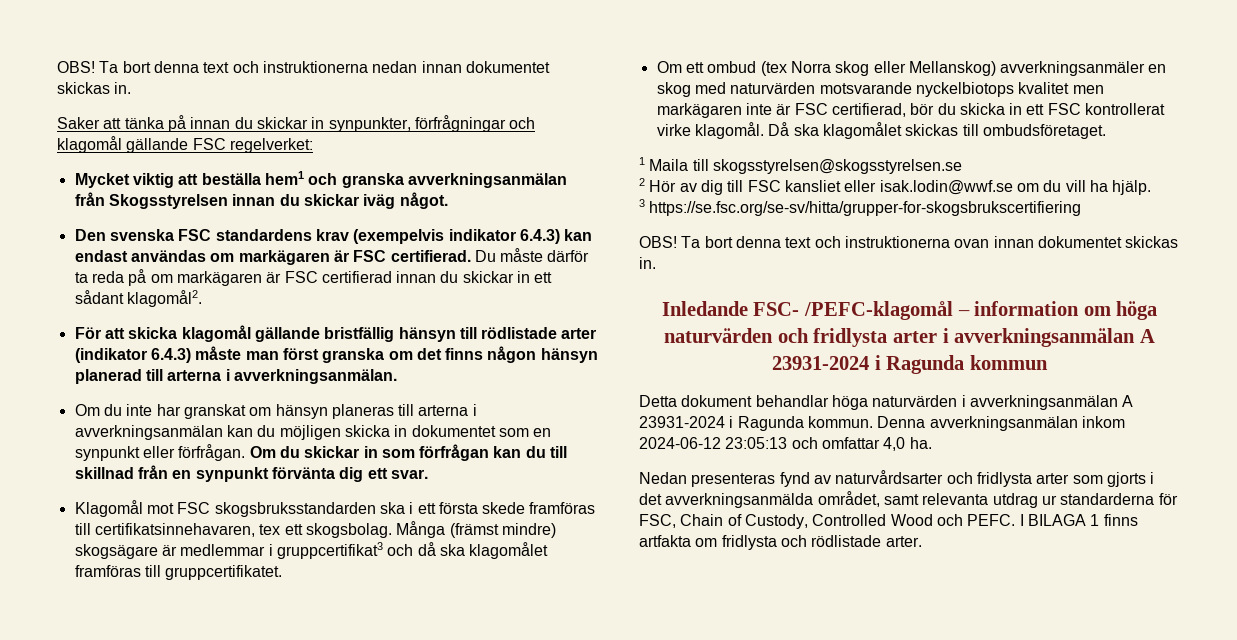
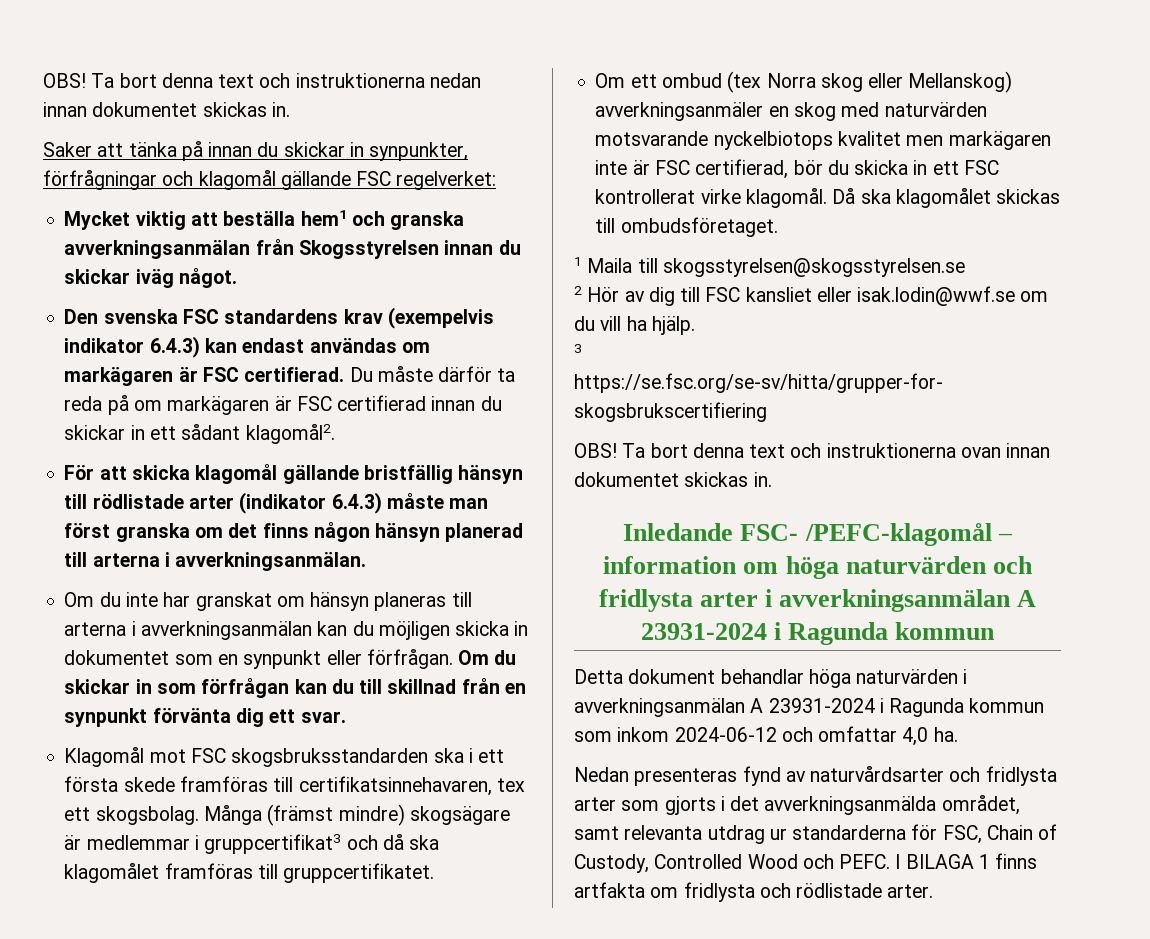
[807,416,1078,431] kommun. Denna avverkningsanmälan -> [969,698,1045,713] [574,731,612,742] kommun som
[725,437,788,449] 23:05:13 -> (777, 734) none

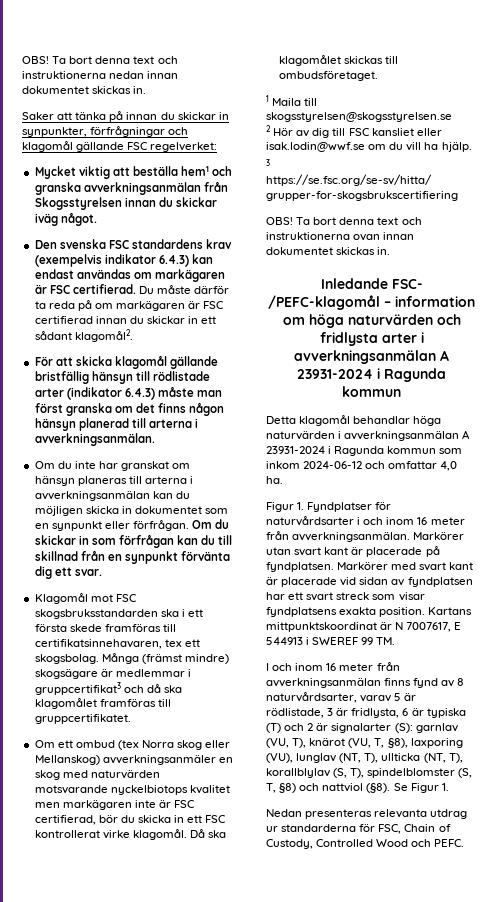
[628,669,716,684] dokument -> [299,415,351,426] klagomål
[574,766,1057,786] [574,795,1020,815] [574,826,619,840] Nedan presenteras fynd av naturvårdsarter och fridlysta arter som gjorts i det avverkningsanmälda området, samt -> [266,502,392,512] [266,516,465,526] [266,531,465,542] [266,546,440,557] [266,562,474,572] [266,577,473,587] [266,592,425,601] [266,607,473,617] [266,622,462,632] [266,637,396,645] [266,662,400,671] [266,678,465,688] [266,692,417,703] [266,708,466,718] [266,723,458,733] [266,738,463,748] [266,753,463,763] [266,768,473,778] [266,783,449,793] [266,809,373,819] Figur 1. Fyndplatser för naturvårdsarter i och inom 16 meter från avverkningsanmälan. Markörer utan svart kant är placerade på fyndplatsen. Markörer med svart kant är placerade vid sidan av fyndplatsen har ett svart streck som visar fyndplatsens exakta position. Kartans mittpunktskoordinat är N 7007617, E 544913 i SWEREF 99 TM. // I och inom 16 meter från avverkningsanmälan finns fynd av 8 naturvårdsarter, varav 5 är rödlistade, 3 är fridlysta, 6 är typiska (T) och 2 är signalarter (S): garnlav (VU, T), knärot (VU, T, §8), laxporing (VU), lunglav (NT, T), ullticka (NT, T), korallblylav (S, T), spindelblomster (S, T, §8) och nattviol (§8). Se Figur 1. // Nedan presenteras
[895,853,1038,869] [574,882,934,902] I BILAGA 1 finns artfakta om fridlysta och rödlistade arter. -> (465, 843) none

